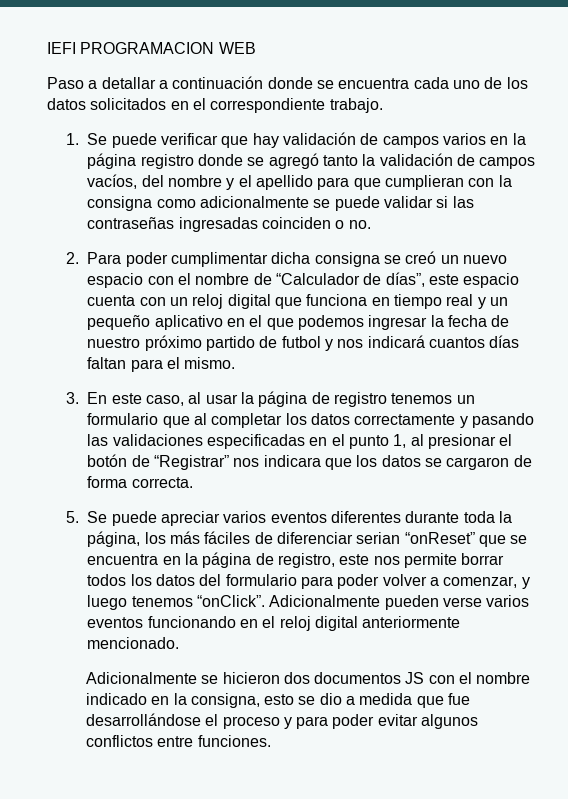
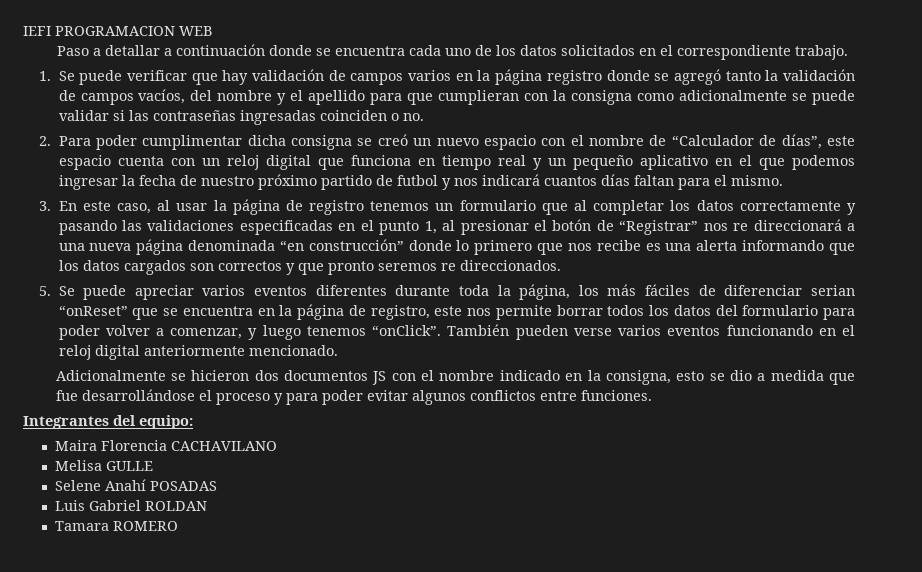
[263,455,532,470] [87,476,193,488] indicara que los datos se cargaron de forma correcta. -> [733,219,856,231] [58,239,856,255] [58,260,561,275] re direccionará a una nueva página denominada “en construcción” donde lo primero que nos recibe es una alerta informando que los datos cargados son correctos y que pronto seremos re direccionados.
[269,595,381,607] Adicionalmente -> [447,324,510,336] También
(271, 741) none -> [23,415,193,429] [55,440,278,451] [55,460,154,471] [55,479,218,491] [55,500,208,511] [55,521,179,531] // Integrantes del equipo: // Maira Florencia CACHAVILANO // Melisa GULLE // Selene Anahí POSADAS // Luis Gabriel ROLDAN // Tamara ROMERO

